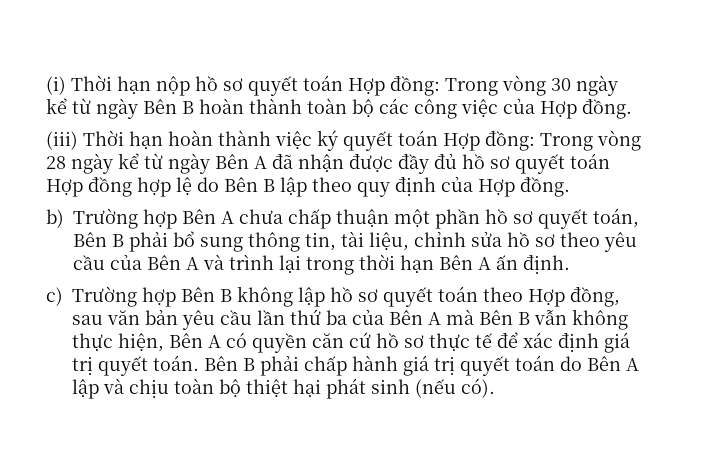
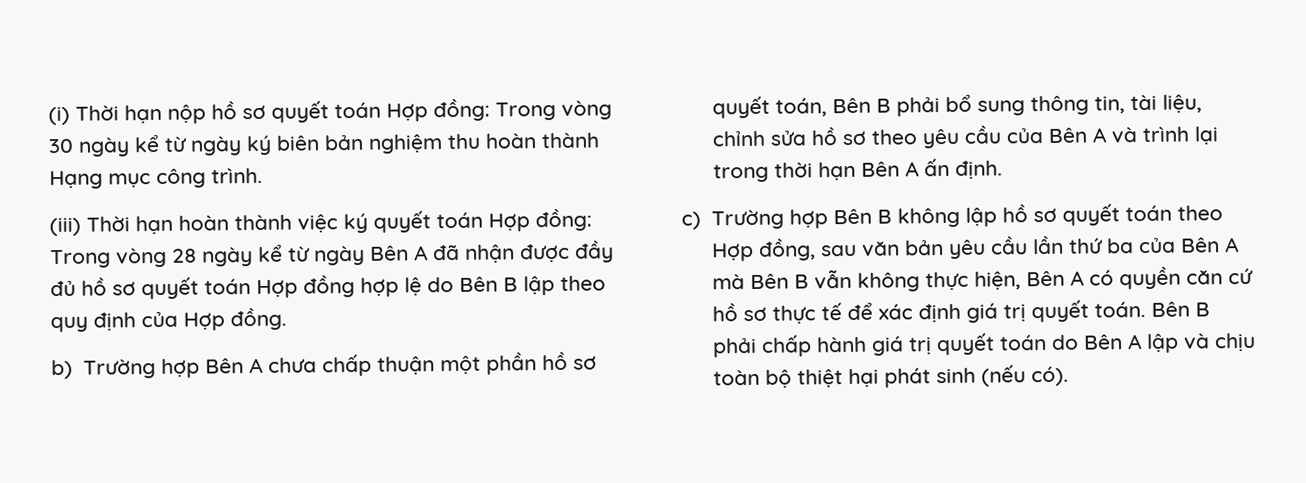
[143,98,632,119] Bên B hoàn thành toàn bộ các công việc của Hợp đồng. -> [246,132,600,156] [49,167,263,190] ký biên bản nghiệm thu hoàn thành Hạng mục công trình.

